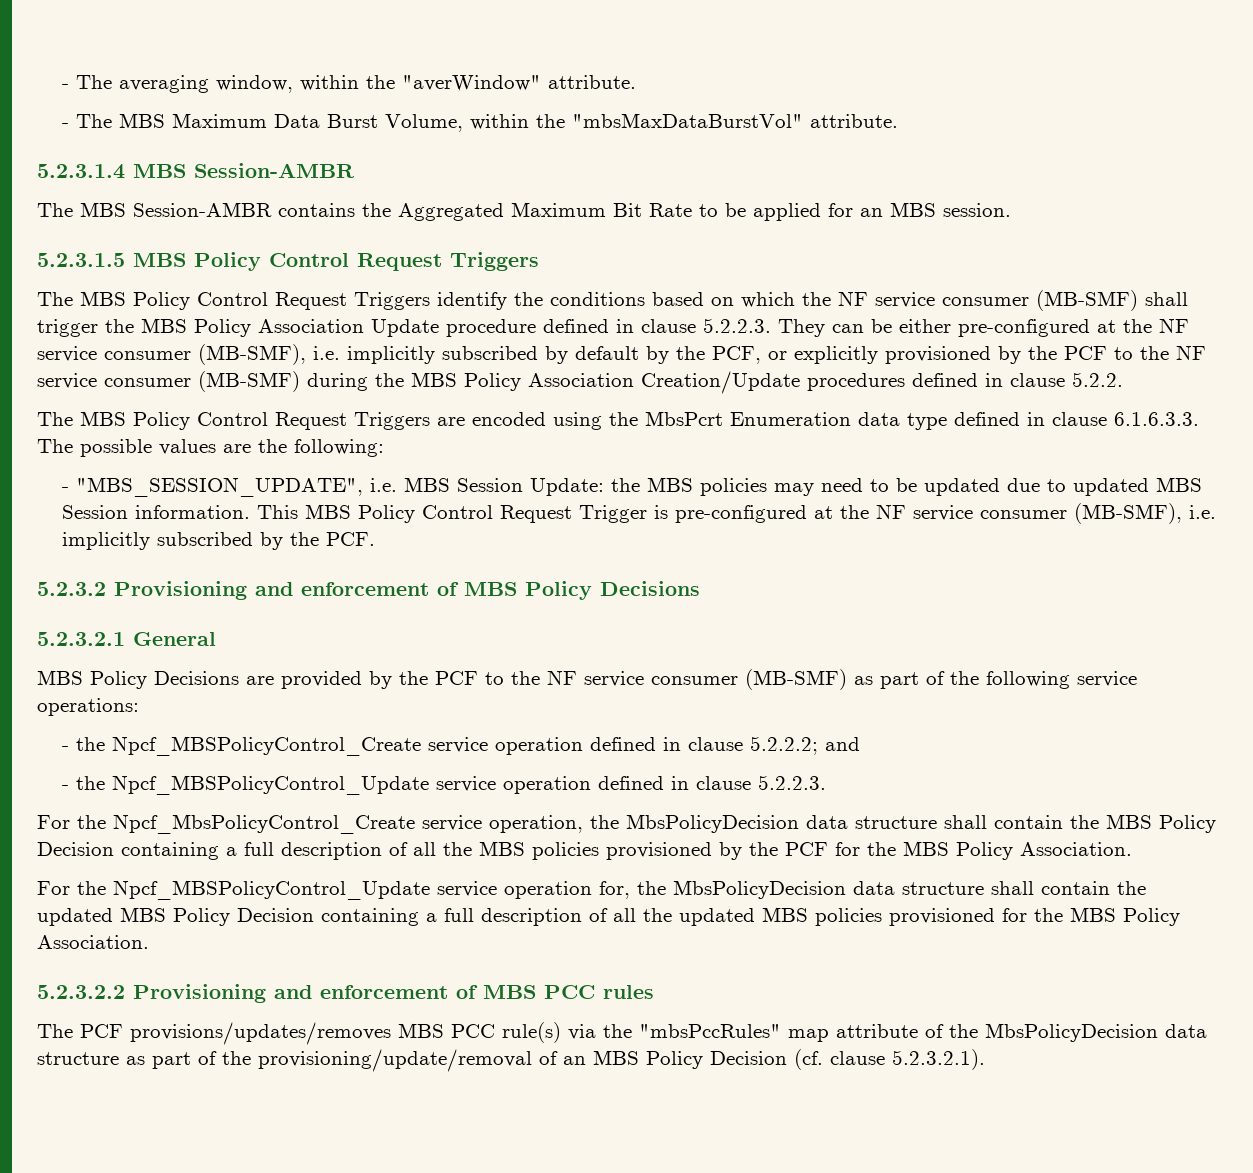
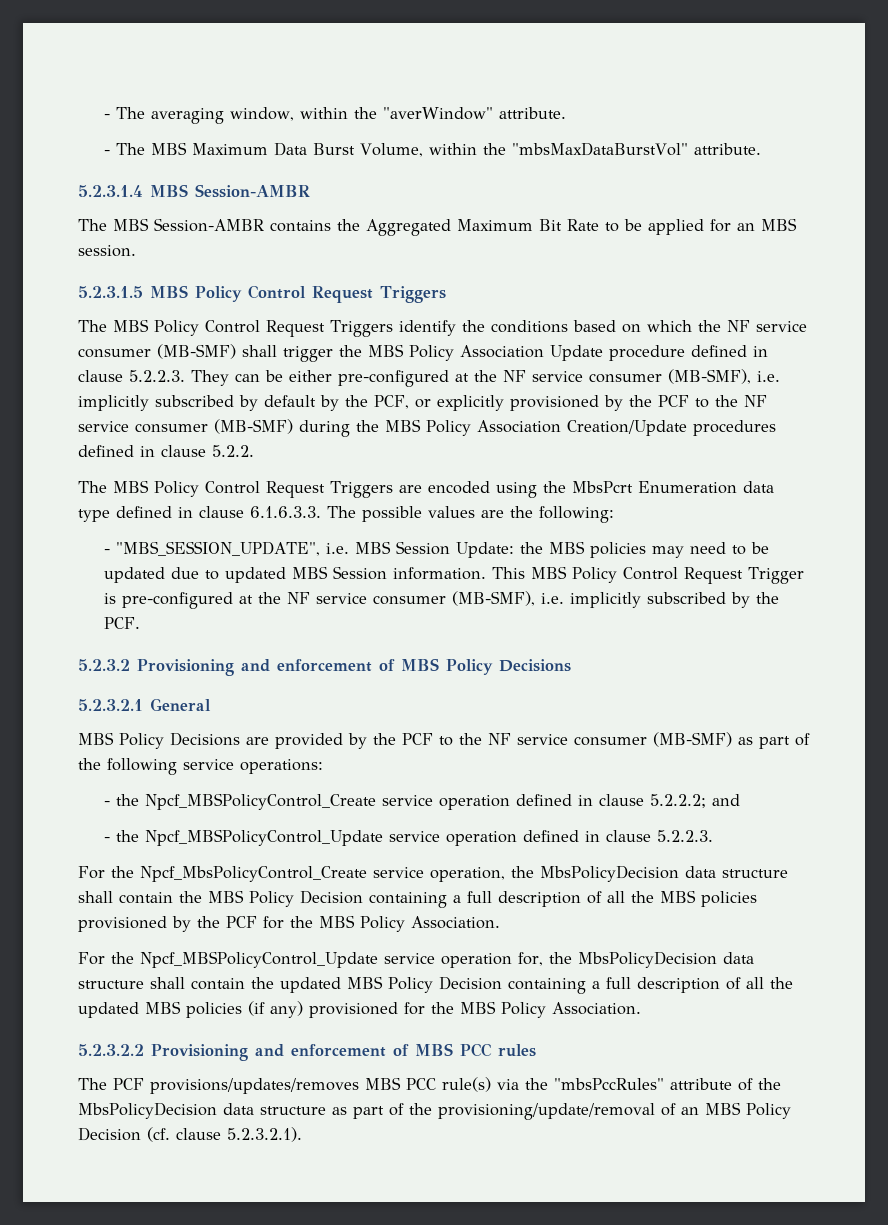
(882, 917) none -> [248,1001,303,1018] (if any)
[788,1029,829,1042] map -> (664, 1084) none

